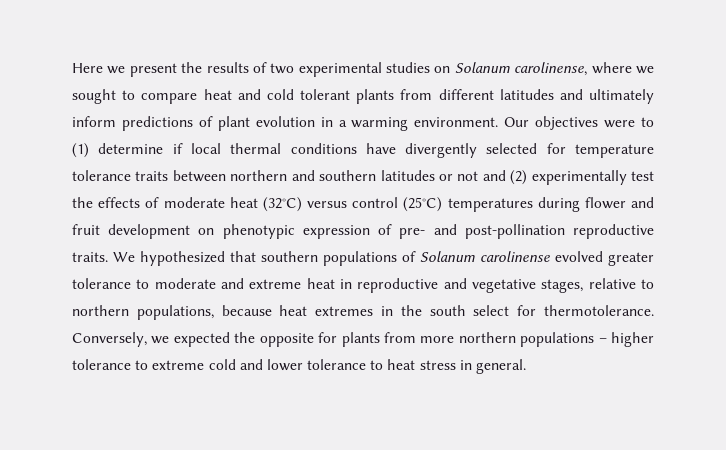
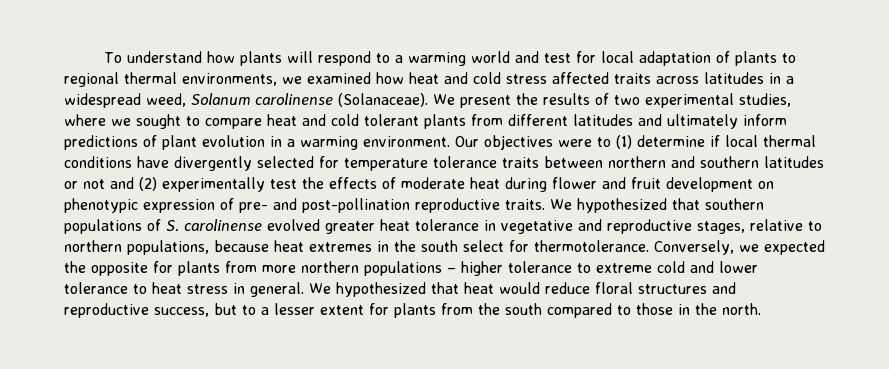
[72,63,126,74] Here we -> [103,51,796,66] [64,72,794,87] [64,93,455,108] To understand how plants will respond to a warming world and test for local adaptation of plants to regional thermal environments, we examined how heat and cold stress affected traits across latitudes in a widespread weed, Solanum carolinense (Solanaceae). We
[386,62,588,76] studies on Solanum carolinense, -> [739,93,791,107] studies,
[262,197,533,212] (32°C) versus control (25°C) temperatures -> (500, 183) none
[420,251,475,262] Solanum -> [166,220,179,232] S.
[72,278,536,293] tolerance to moderate and extreme heat in reproductive and vegetative -> [380,219,692,234] heat tolerance in vegetative and reproductive
(527, 366) none -> [309,282,736,297] [64,303,761,318] We hypothesized that heat would reduce floral structures and reproductive success, but to a lesser extent for plants from the south compared to those in the north.

